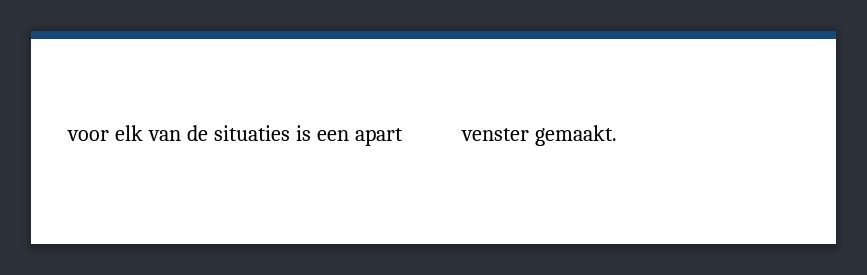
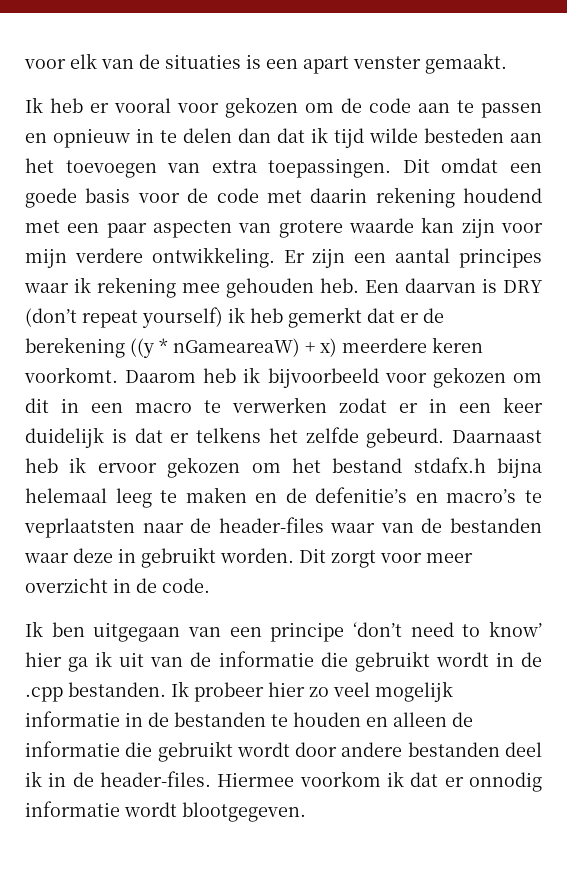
(617, 135) none -> [25,97,542,118] [25,127,542,148] [25,158,542,178] [25,187,542,208] [25,217,543,238] [25,247,542,268] [24,277,543,298] [25,307,444,328] [25,337,483,358] [24,367,542,388] [25,397,543,413] [25,427,542,448] [25,457,542,478] [25,487,542,508] [24,517,542,538] [24,547,473,568] [25,578,210,593] [25,621,542,642] [25,651,542,672] [25,681,453,702] [25,711,473,727] [25,741,542,762] [25,771,542,792] [25,801,306,822] // Ik heb er vooral voor gekozen om de code aan te passen en opnieuw in te delen dan dat ik tijd wilde besteden aan het toevoegen van extra toepassingen. Dit omdat een goede basis voor de code met daarin rekening houdend met een paar aspecten van grotere waarde kan zijn voor mijn verdere ontwikkeling. Er zijn een aantal principes waar ik rekening mee gehouden heb. Een daarvan is DRY (don’t repeat yourself) ik heb gemerkt dat er de berekening ((y * nGameareaW) + x) meerdere keren voorkomt. Daarom heb ik bijvoorbeeld voor gekozen om dit in een macro te verwerken zodat er in een keer duidelijk is dat er telkens het zelfde gebeurd. Daarnaast heb ik ervoor gekozen om het bestand stdafx.h bijna helemaal leeg te maken en de defenitie’s en macro’s te veprlaatsten naar de header-files waar van de bestanden waar deze in gebruikt worden. Dit zorgt voor meer overzicht in de code. // Ik ben uitgegaan van een principe ‘don’t need to know’ hier ga ik uit van de informatie die gebruikt wordt in de .cpp bestanden. Ik probeer hier zo veel mogelijk informatie in de bestanden te houden en alleen de informatie die gebruikt wordt door andere bestanden deel ik in de header-files. Hiermee voorkom ik dat er onnodig informatie wordt blootgegeven.

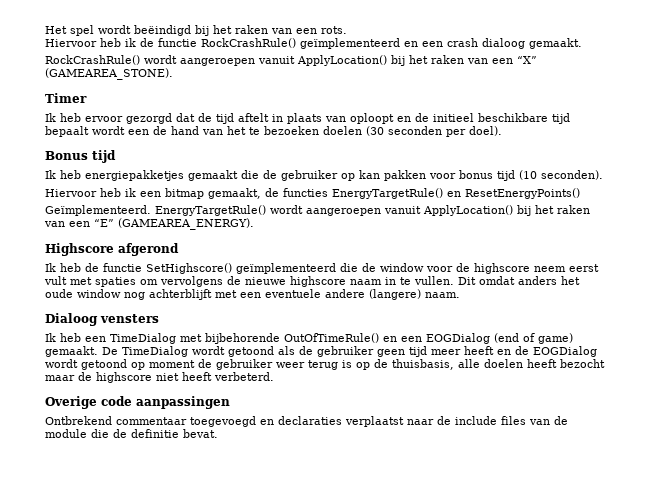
[24,53,507,74] [25,97,542,118] [25,127,542,148] [25,158,542,178] [25,187,542,208] [25,217,543,238] [25,247,542,268] [24,277,543,298] [25,307,444,328] [25,337,483,358] [24,367,542,388] [25,397,543,413] [25,427,542,448] [25,457,542,478] [25,487,542,508] [24,517,542,538] [24,547,473,568] [25,578,210,593] [25,621,542,642] [25,651,542,672] [25,681,453,702] [25,711,473,727] [25,741,542,762] [25,771,542,792] [25,801,306,822] voor elk van de situaties is een apart venster gemaakt. // Ik heb er vooral voor gekozen om de code aan te passen en opnieuw in te delen dan dat ik tijd wilde besteden aan het toevoegen van extra toepassingen. Dit omdat een goede basis voor de code met daarin rekening houdend met een paar aspecten van grotere waarde kan zijn voor mijn verdere ontwikkeling. Er zijn een aantal principes waar ik rekening mee gehouden heb. Een daarvan is DRY (don’t repeat yourself) ik heb gemerkt dat er de berekening ((y * nGameareaW) + x) meerdere keren voorkomt. Daarom heb ik bijvoorbeeld voor gekozen om dit in een macro te verwerken zodat er in een keer duidelijk is dat er telkens het zelfde gebeurd. Daarnaast heb ik ervoor gekozen om het bestand stdafx.h bijna helemaal leeg te maken en de defenitie’s en macro’s te veprlaatsten naar de header-files waar van de bestanden waar deze in gebruikt worden. Dit zorgt voor meer overzicht in de code. // Ik ben uitgegaan van een principe ‘don’t need to know’ hier ga ik uit van de informatie die gebruikt wordt in de .cpp bestanden. Ik probeer hier zo veel mogelijk informatie in de bestanden te houden en alleen de informatie die gebruikt wordt door andere bestanden deel ik in de header-files. Hiermee voorkom ik dat er onnodig informatie wordt blootgegeven. -> [45,25,347,36] [45,38,582,49] [45,55,537,66] [45,68,173,80] [45,93,87,103] [45,113,570,124] [45,126,502,137] [45,150,116,163] [45,170,603,181] [45,188,580,199] [45,205,590,216] [44,218,254,230] [45,243,179,256] [45,263,599,274] [44,276,580,287] [45,289,460,300] [45,313,159,326] [45,333,573,344] [45,346,597,357] [45,359,605,370] [45,372,274,383] [45,396,230,409] [45,416,568,427] [45,429,218,438] Het spel wordt beëindigd bij het raken van een rots. // Hiervoor heb ik de functie RockCrashRule() geïmplementeerd en een crash dialoog gemaakt. // RockCrashRule() wordt aangeroepen vanuit ApplyLocation() bij het raken van een “X” (GAMEAREA_STONE). // Timer // Ik heb ervoor gezorgd dat de tijd aftelt in plaats van oploopt en de initieel beschikbare tijd bepaalt wordt een de hand van het te bezoeken doelen (30 seconden per doel). // Bonus tijd // Ik heb energiepakketjes gemaakt die de gebruiker op kan pakken voor bonus tijd (10 seconden). // Hiervoor heb ik een bitmap gemaakt, de functies EnergyTargetRule() en ResetEnergyPoints() // Geïmplementeerd. EnergyTargetRule() wordt aangeroepen vanuit ApplyLocation() bij het raken van een “E” (GAMEAREA_ENERGY). // Highscore afgerond // Ik heb de functie SetHighscore() geïmplementeerd die de window voor de highscore neem eerst vult met spaties om vervolgens de nieuwe highscore naam in te vullen. Dit omdat anders het oude window nog achterblijft met een eventuele andere (langere) naam. // Dialoog vensters // Ik heb een TimeDialog met bijbehorende OutOfTimeRule() en een EOGDialog (end of game) gemaakt. De TimeDialog wordt getoond als de gebruiker geen tijd meer heeft en de EOGDialog wordt getoond op moment de gebruiker weer terug is op de thuisbasis, alle doelen heeft bezocht maar de highscore niet heeft verbeterd. // Overige code aanpassingen // Ontbrekend commentaar toegevoegd en declaraties verplaatst naar de include files van de module die de definitie bevat.

